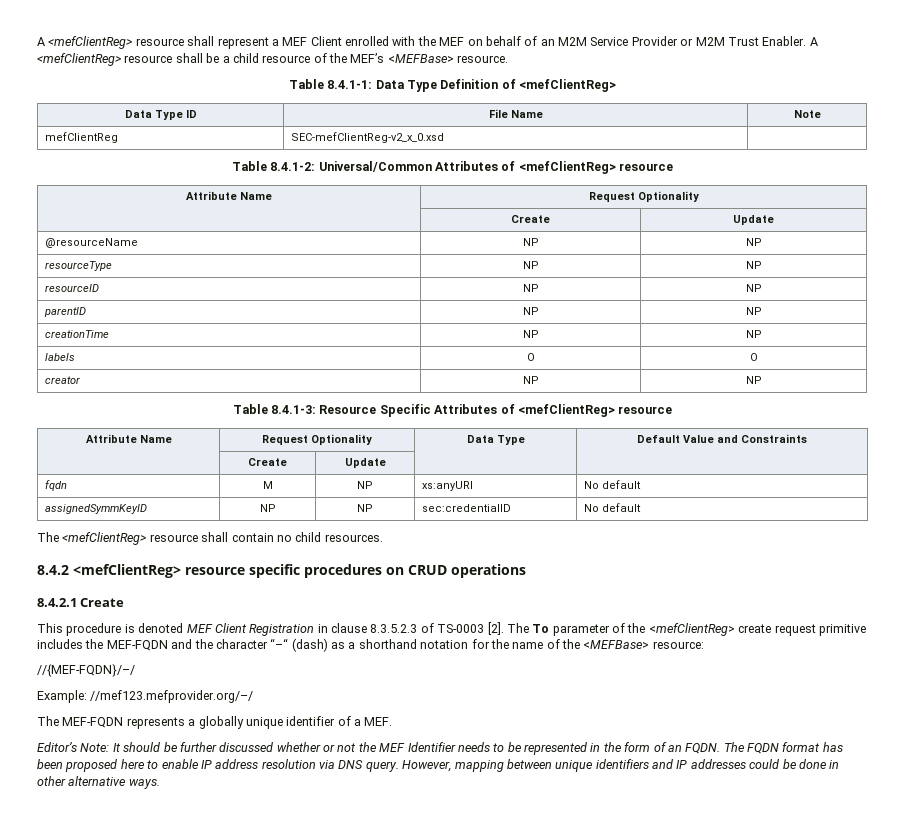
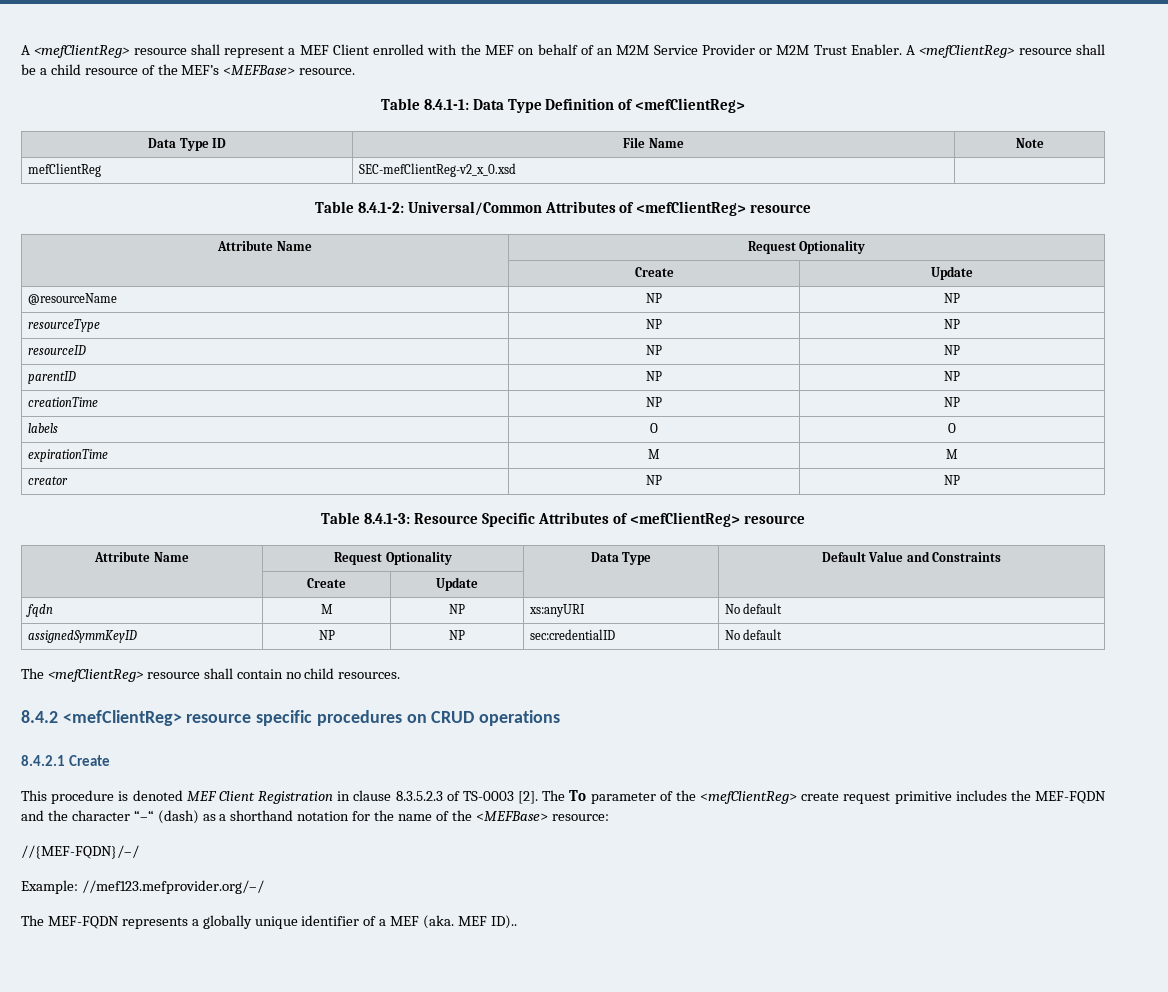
(758, 357) none -> [27,449,108,462] [648,449,660,459] [946,449,958,459] // expirationTime | M | M
[364,717,393,726] [37,742,843,755] [37,759,840,772] [37,776,160,789] MEF. // Editor’s Note: It should be further discussed whether or not the MEF Identifier needs to be represented in the form of an FQDN. The FQDN format has been proposed here to enable IP address resolution via DNS query. However, mapping between unique identifiers and IP addresses could be done in other alternative ways. -> [390,915,517,929] MEF (aka. MEF ID)..

